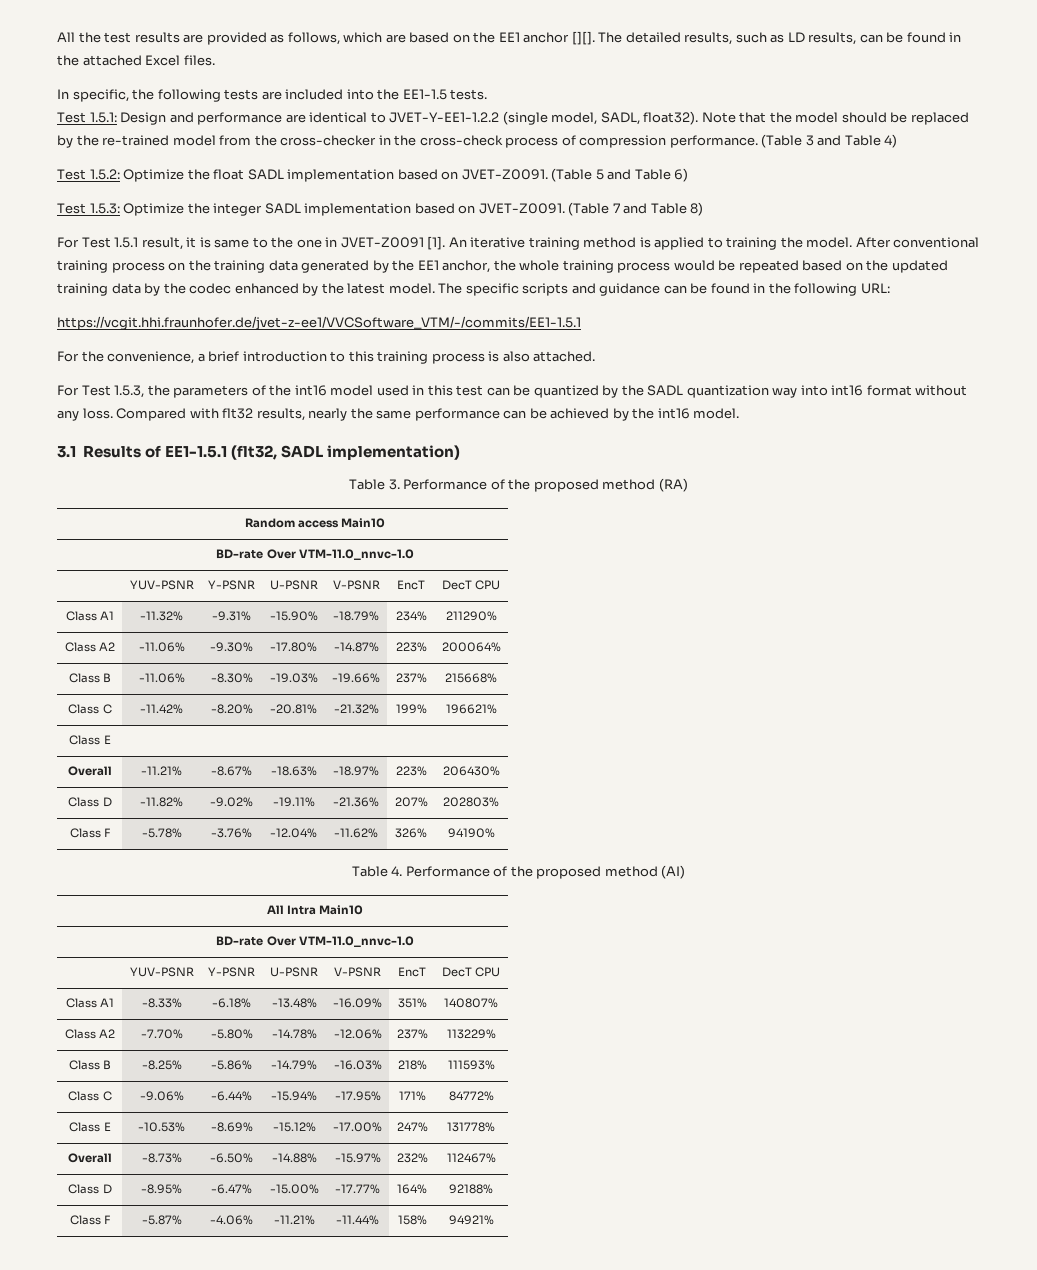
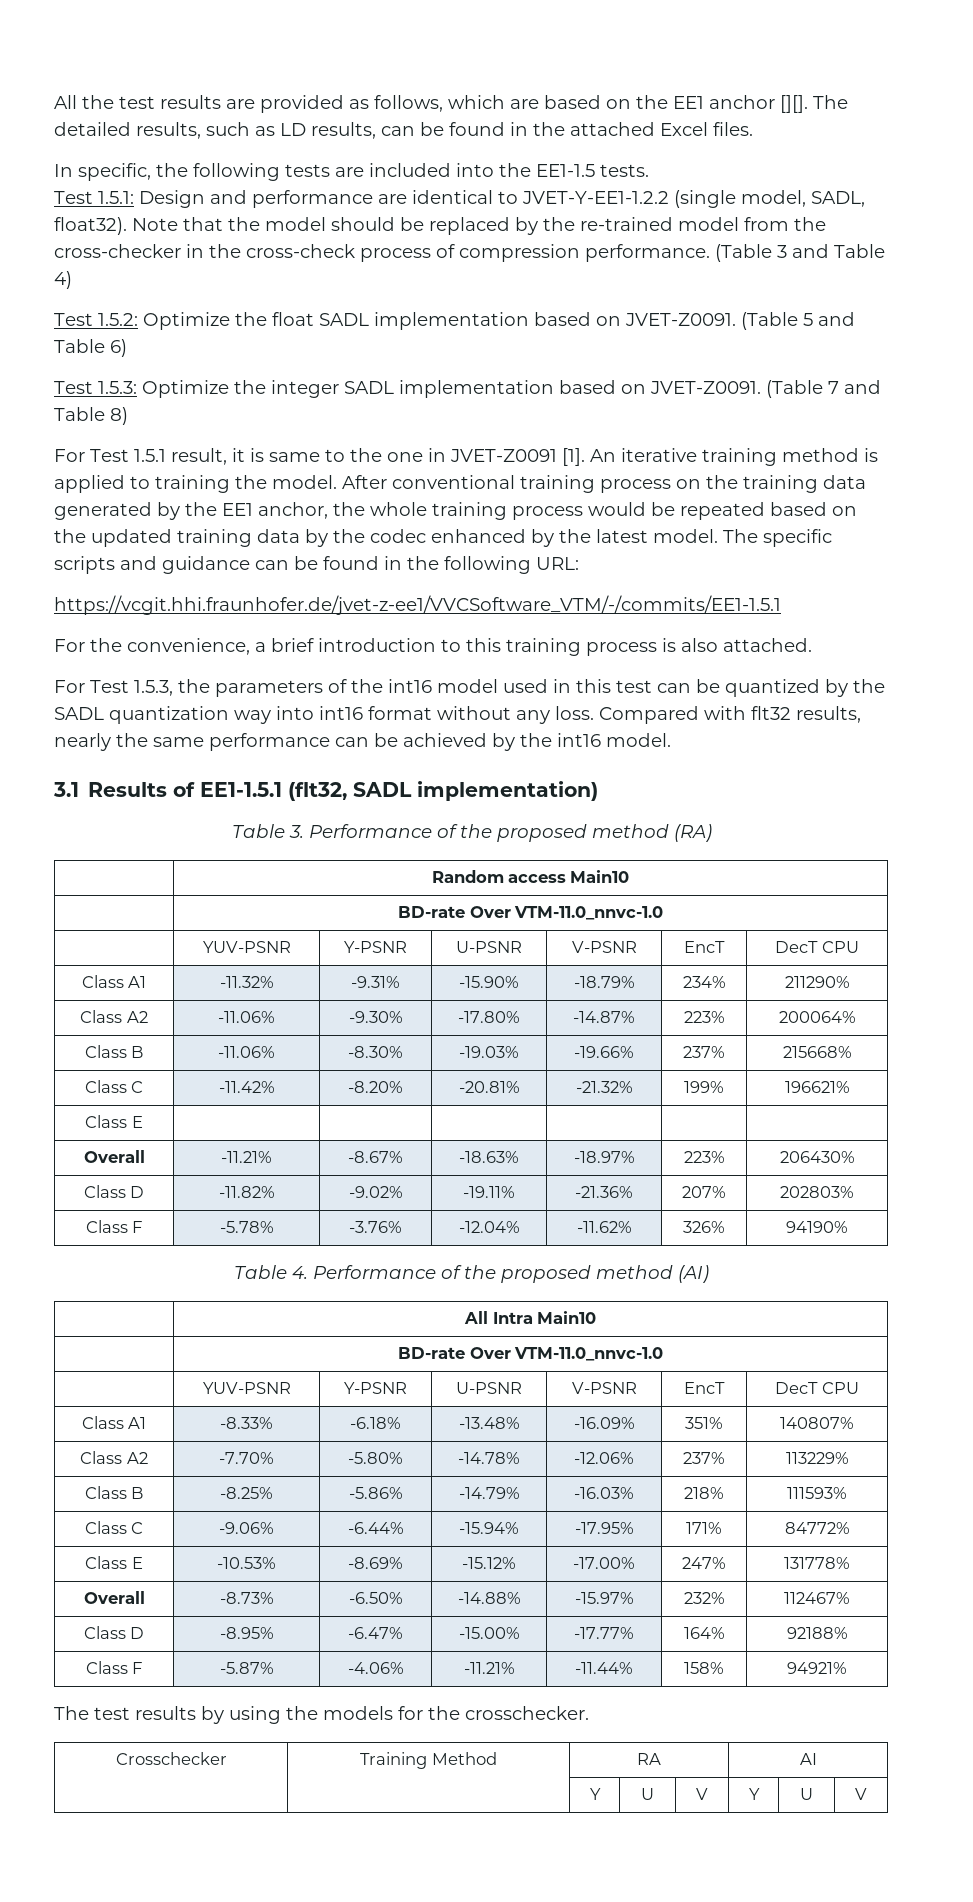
(494, 1220) none -> [54,1706,589,1724] [115,1752,227,1765] [360,1752,497,1769] [637,1753,661,1765] [799,1753,817,1765] [589,1788,601,1800] [641,1788,654,1800] [696,1788,708,1800] [748,1788,760,1800] [800,1788,813,1800] [855,1788,867,1800] // The test results by using the models for the crosschecker. // Crosschecker | Training Method | RA | AI // | | Y | U | V | Y | U | V

